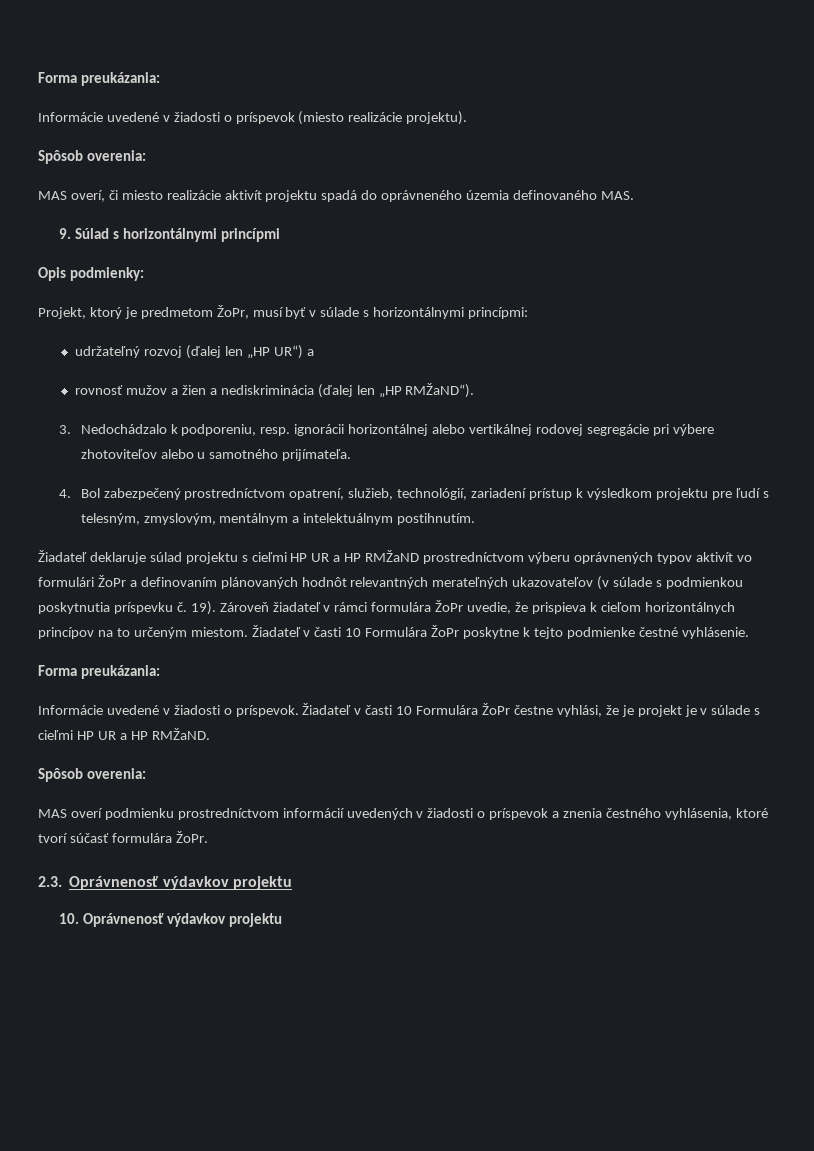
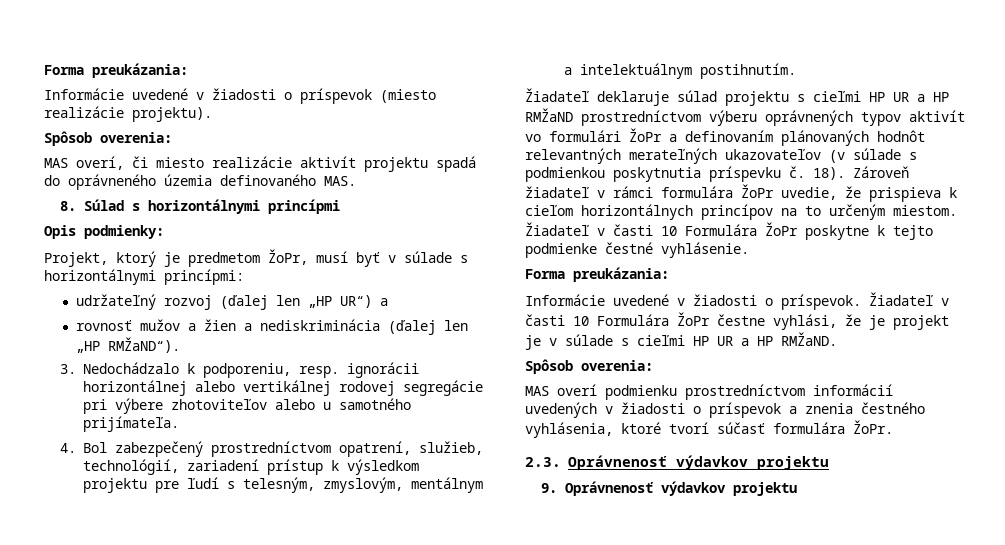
[59,228,72,239] 9. -> [60,201,77,211] 8.
[190,601,216,615] 19). -> [813,167,845,180] 18).
[59,913,80,924] 10. -> [541,483,558,493] 9.

